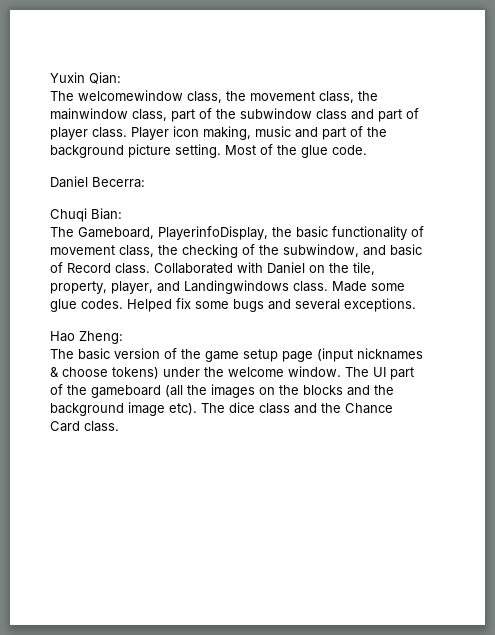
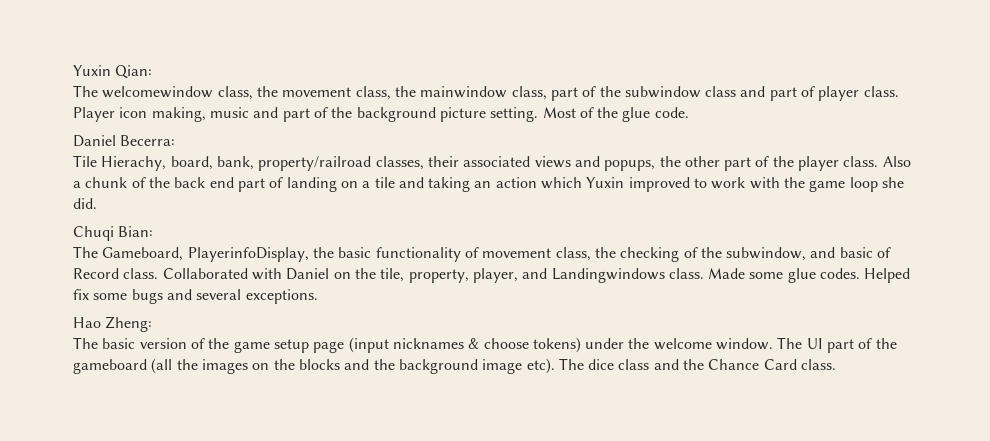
(145, 182) none -> [73,155,911,171] [73,177,905,192] [73,198,97,209] // Tile Hierachy, board, bank, property/railroad classes, their associated views and popups, the other part of the player class. Also a chunk of the back end part of landing on a tile and taking an action which Yuxin improved to work with the game loop she did.

